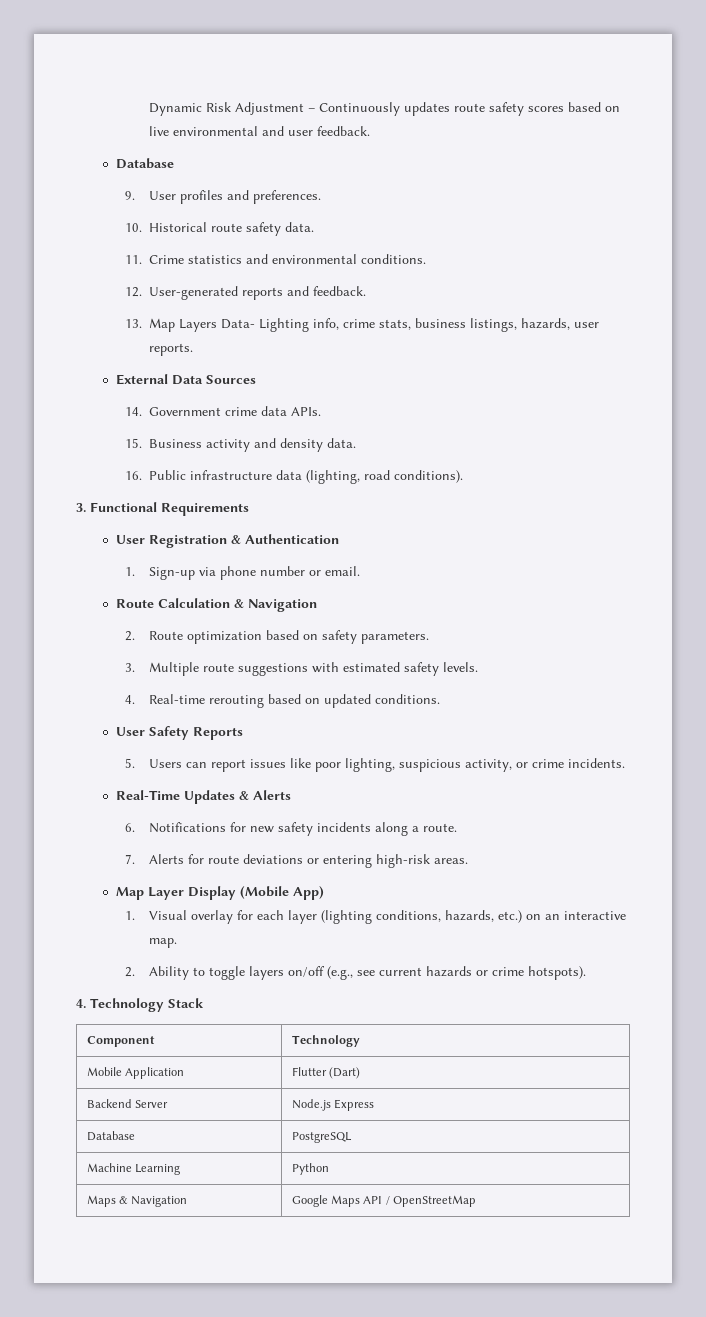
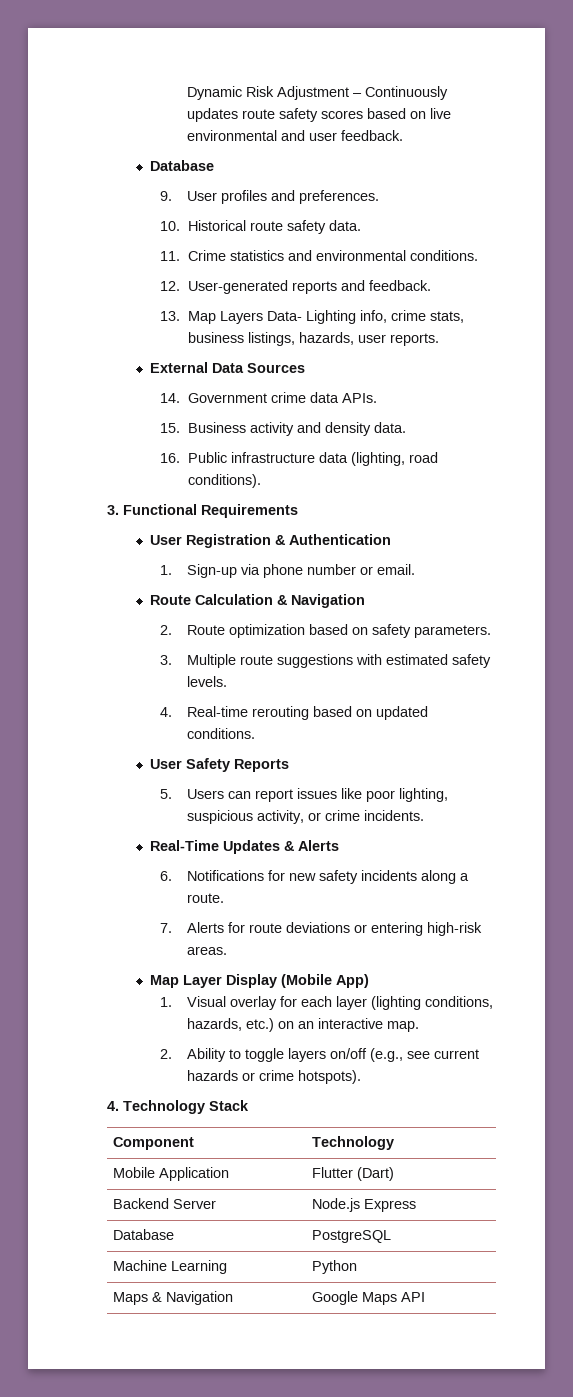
[385,1195,477,1207] / OpenStreetMap -> (426, 1297) none

